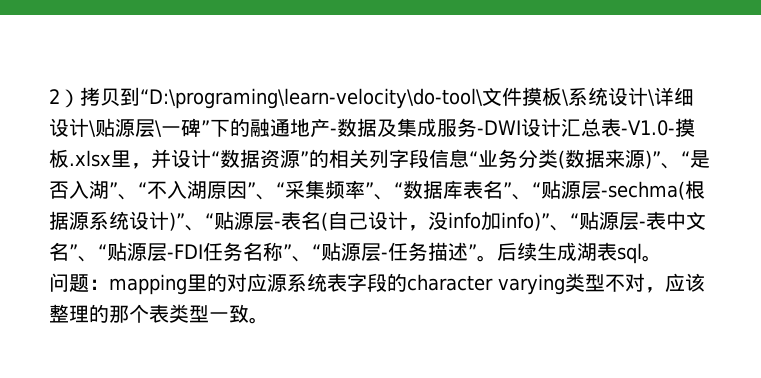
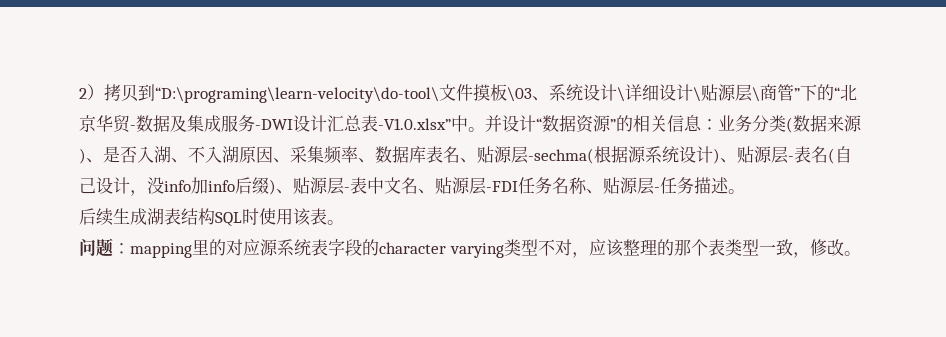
[562,89,569,106] \ -> [507,87,549,102] \03、
[161,118,201,137] 一碑 -> [760,84,794,101] 商管
[250,118,330,137] 融通地产 -> [834,84,857,101] [79,115,131,133] “北京华贸
[621,118,695,137] [49,149,151,169] -V1.0-摸板.xlsx里， -> [378,115,485,132] -V1.0.xlsx”中。
[369,149,478,168] 列字段信息“ -> [667,115,718,132] 信息：
[645,150,710,169] [49,180,541,200] )”、“是否入湖”、“不入湖原因”、“采集频率”、“数据库表名”、“ -> [79,146,477,164] )、是否入湖、不入湖原因、采集频率、数据库表名、
[169,212,214,231] )”、“ -> [713,148,737,164] )、
[501,212,579,231] info)”、“ -> [208,177,293,195] info后缀)、
[69,244,107,262] ”、“ -> [418,189,435,194] 、
[283,244,321,262] ”、“ -> [586,189,603,194] 、
[468,244,497,262] ”。 -> [728,189,745,194] 。 //
[617,243,642,264] sql -> [181,208,327,226] 结构SQL时使用该表
(249, 313) none -> [792,239,844,258] ，修改

